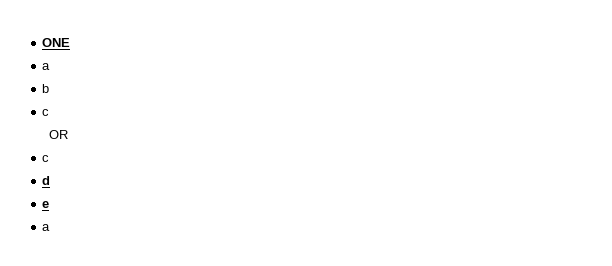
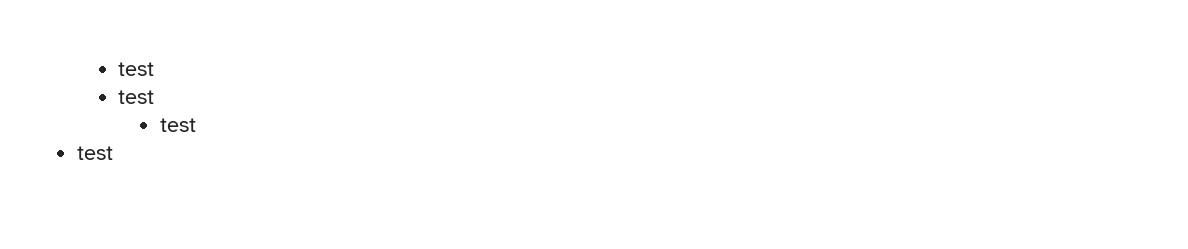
[42,38,71,47] [42,63,51,70] [42,84,50,93] [42,109,50,116] [49,130,69,139] [42,155,50,162] [42,176,51,185] [42,201,50,208] [42,224,51,231] ONE // a // b // c // OR // c // d // e // a -> [118,62,155,76] [118,90,155,104] [159,118,196,132] [77,146,114,160] test // test // test // test

